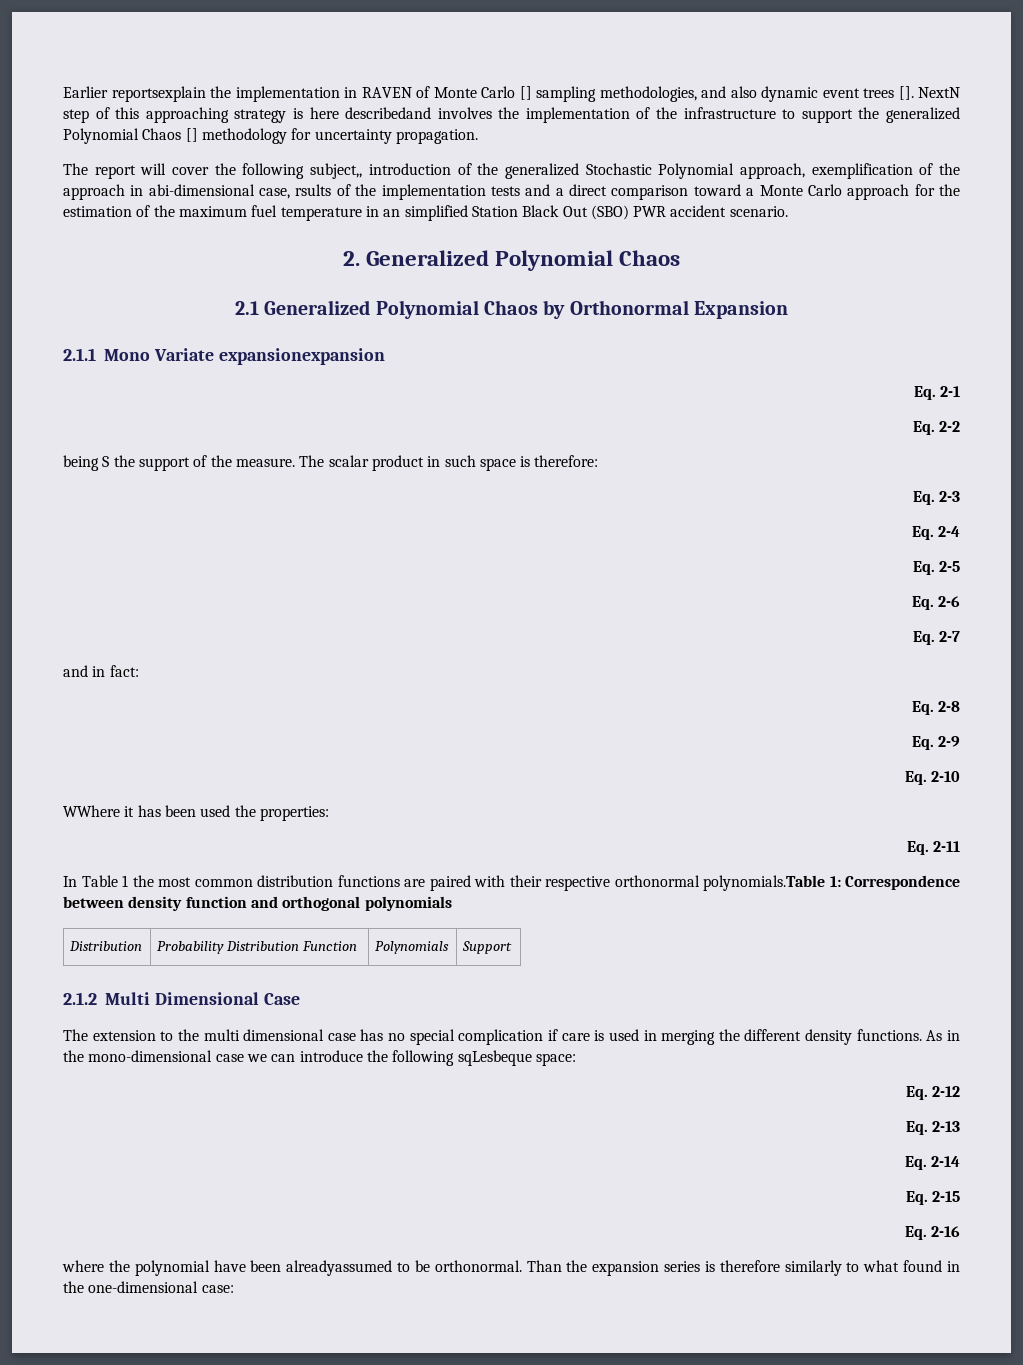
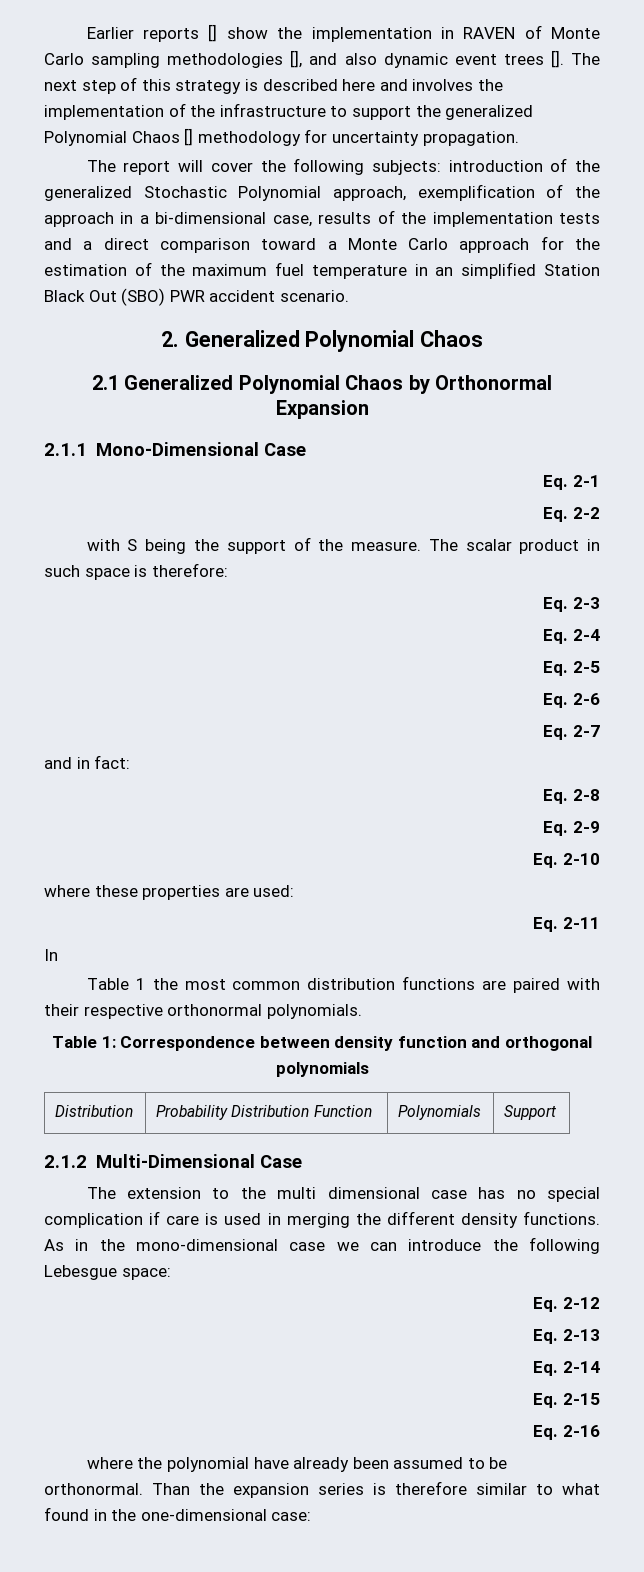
[111,86,206,102] reportsexplain -> [143,24,268,42] reports [] show
[519,86,697,102] [] sampling methodologies, -> [91,50,303,68] sampling methodologies [],
[918,87,960,98] NextN -> [571,53,601,65] [44,80,77,91] The next
[145,107,229,123] approaching -> (171, 85) none
[309,107,432,119] here describedand -> [262,79,408,91] described here and
[310,163,363,179] subject,, -> [371,160,441,175] subjects:
[148,184,332,199] abi-dimensional case, rsults -> [139,212,372,227] a bi-dimensional case, results
[104,348,385,365] Mono Variate expansionexpansion -> [95,442,306,456] Mono-Dimensional Case
[63,455,110,471] being S -> [86,539,187,554] with S being
[63,805,329,821] WWhere it has been used the properties: -> [44,885,295,900] where these properties are used:
(77, 881) none -> (58, 955) //
[703,875,825,891] polynomials.Table -> [266,1004,362,1019] [51,1036,97,1048] polynomials. // Table
[105,992,259,1005] Multi Dimensional -> [95,1154,255,1168] Multi-Dimensional
[457,1050,532,1066] sqLesbeque -> [44,1265,117,1280] Lebesgue
[250,1260,393,1276] been alreadyassumed -> [293,1457,464,1472] already been assumed
[784,1260,842,1276] similarly -> [476,1483,527,1495] similar

